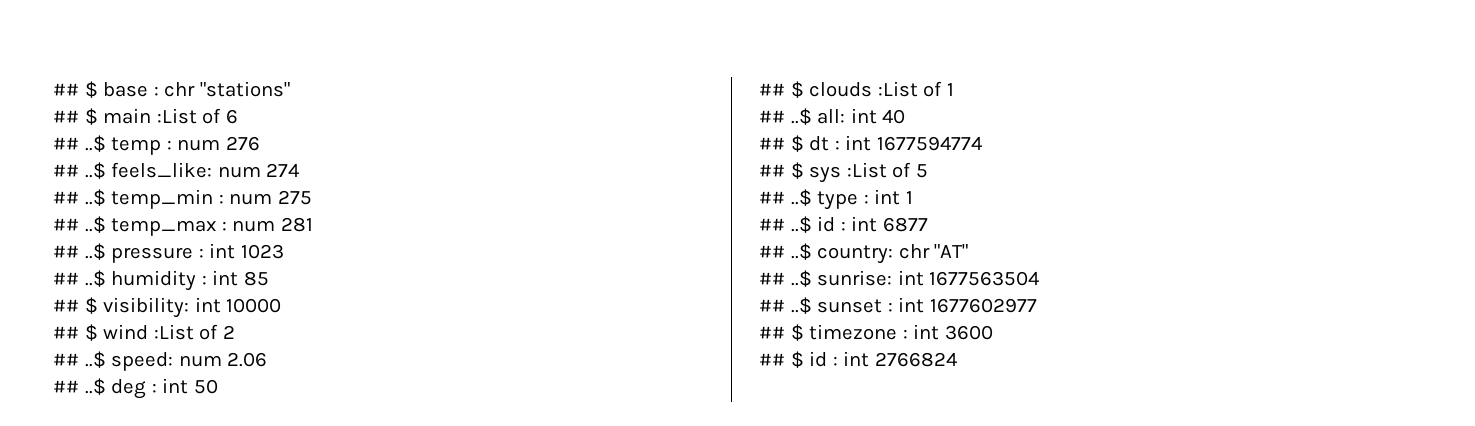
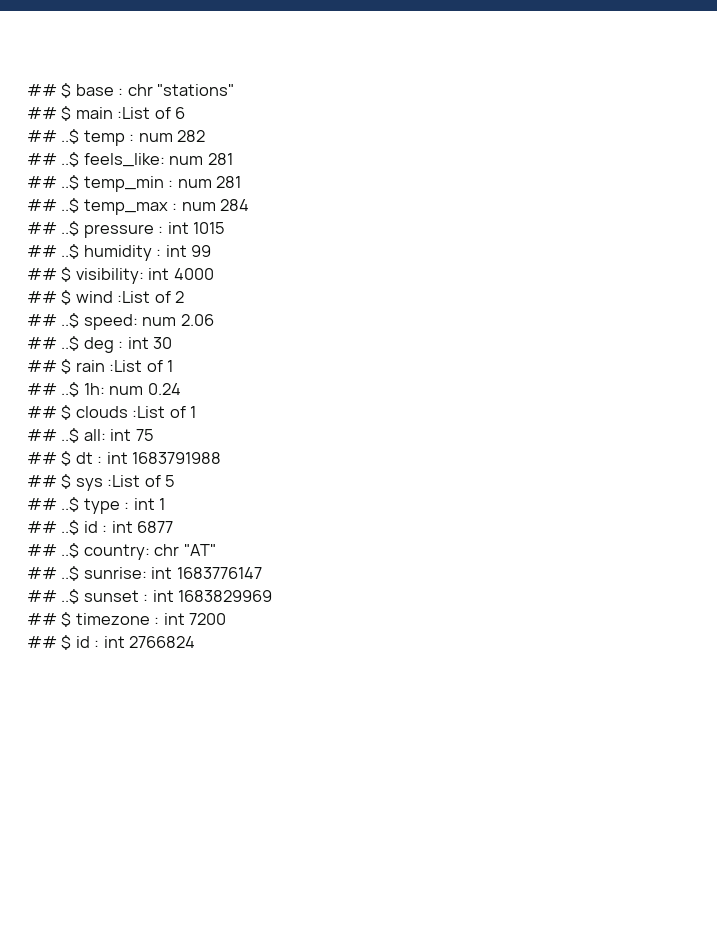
[225,136,260,151] 276 -> [177,130,206,142] 282
[266,163,300,177] 274 -> [207,153,233,165] 281
[277,190,312,205] 275 -> [216,176,242,188] 281
[280,217,313,232] 281 -> [220,199,250,211] 284
[240,244,284,259] 1023 -> [193,222,226,234] 1015
[243,271,269,286] 85 -> [191,245,212,257] 99
[226,298,282,313] 10000 -> [173,268,214,280] 4000
[193,379,218,394] 50 -> [153,337,173,349] [27,359,174,374] [27,382,181,397] 30 // ## $ rain :List of 1 // ## ..$ 1h: num 0.24
[882,109,906,124] 40 -> [135,429,154,441] 75
[876,136,982,151] 1677594774 -> [132,452,222,464] 1683791988
[929,271,1040,286] 1677563504 -> [176,567,262,579] 1683776147
[929,298,1037,313] 1677602977 -> [178,590,273,602] 1683829969
[944,325,993,340] 3600 -> [189,613,227,625] 7200

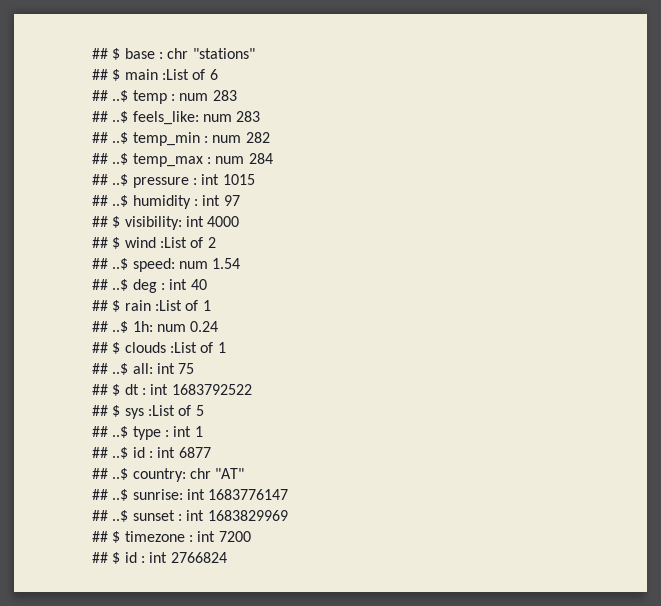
[177,130,206,142] 282 -> [212,90,237,101] 283
[207,153,233,165] 281 -> [236,111,261,122] 283
[216,176,242,188] 281 -> [245,132,270,143] 282
[191,245,212,257] 99 -> [223,195,240,206] 97
[180,314,214,326] 2.06 -> [212,258,241,269] 1.54
[153,337,173,349] 30 -> [190,279,207,290] 40
[132,452,222,464] 1683791988 -> [171,384,252,395] 1683792522

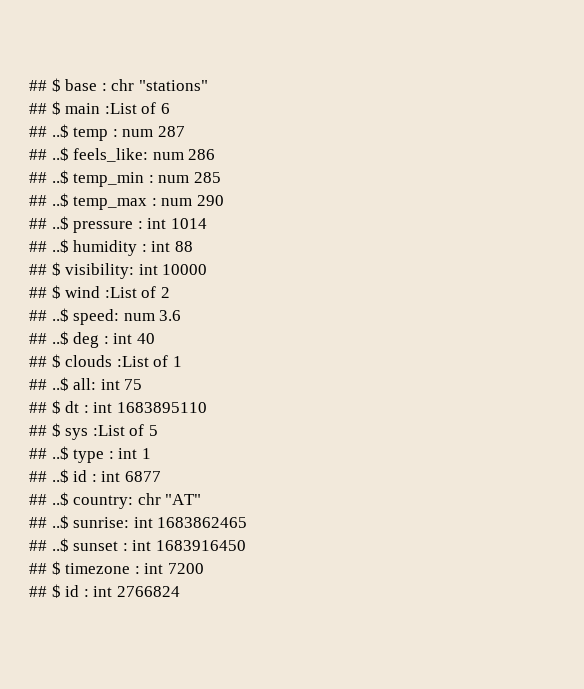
[212,90,237,101] 283 -> [157,126,185,137] 287
[236,111,261,122] 283 -> [188,149,216,160] 286
[245,132,270,143] 282 -> [193,172,221,183] 285
[248,153,273,164] 284 -> [196,195,224,206] 290
[222,174,255,185] 1015 -> [170,218,207,229] 1014
[223,195,240,206] 97 -> [174,241,193,252] 88
[207,216,240,227] 4000 -> [162,264,208,275] 10000
[212,258,241,269] 1.54 -> [159,310,182,321] 3.6
[92,300,211,312] [92,321,219,333] // ## $ rain :List of 1 // ## ..$ 1h: num 0.24 -> (155, 338) none
[171,384,252,395] 1683792522 -> [116,402,207,413] 1683895110
[208,489,289,500] 1683776147 -> [157,517,248,528] 1683862465
[207,510,288,521] 1683829969 -> [155,540,246,551] 1683916450

